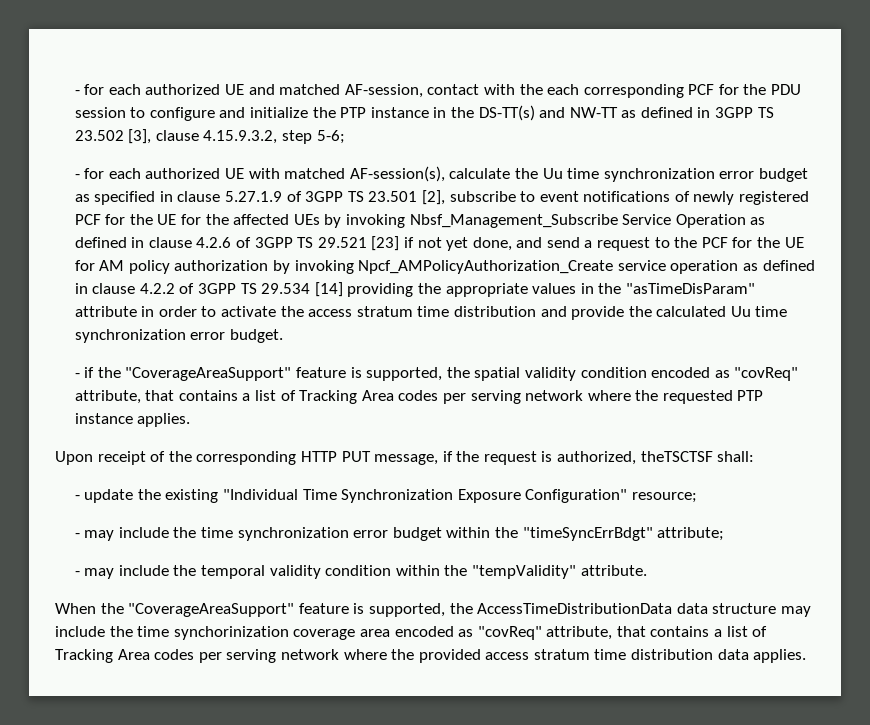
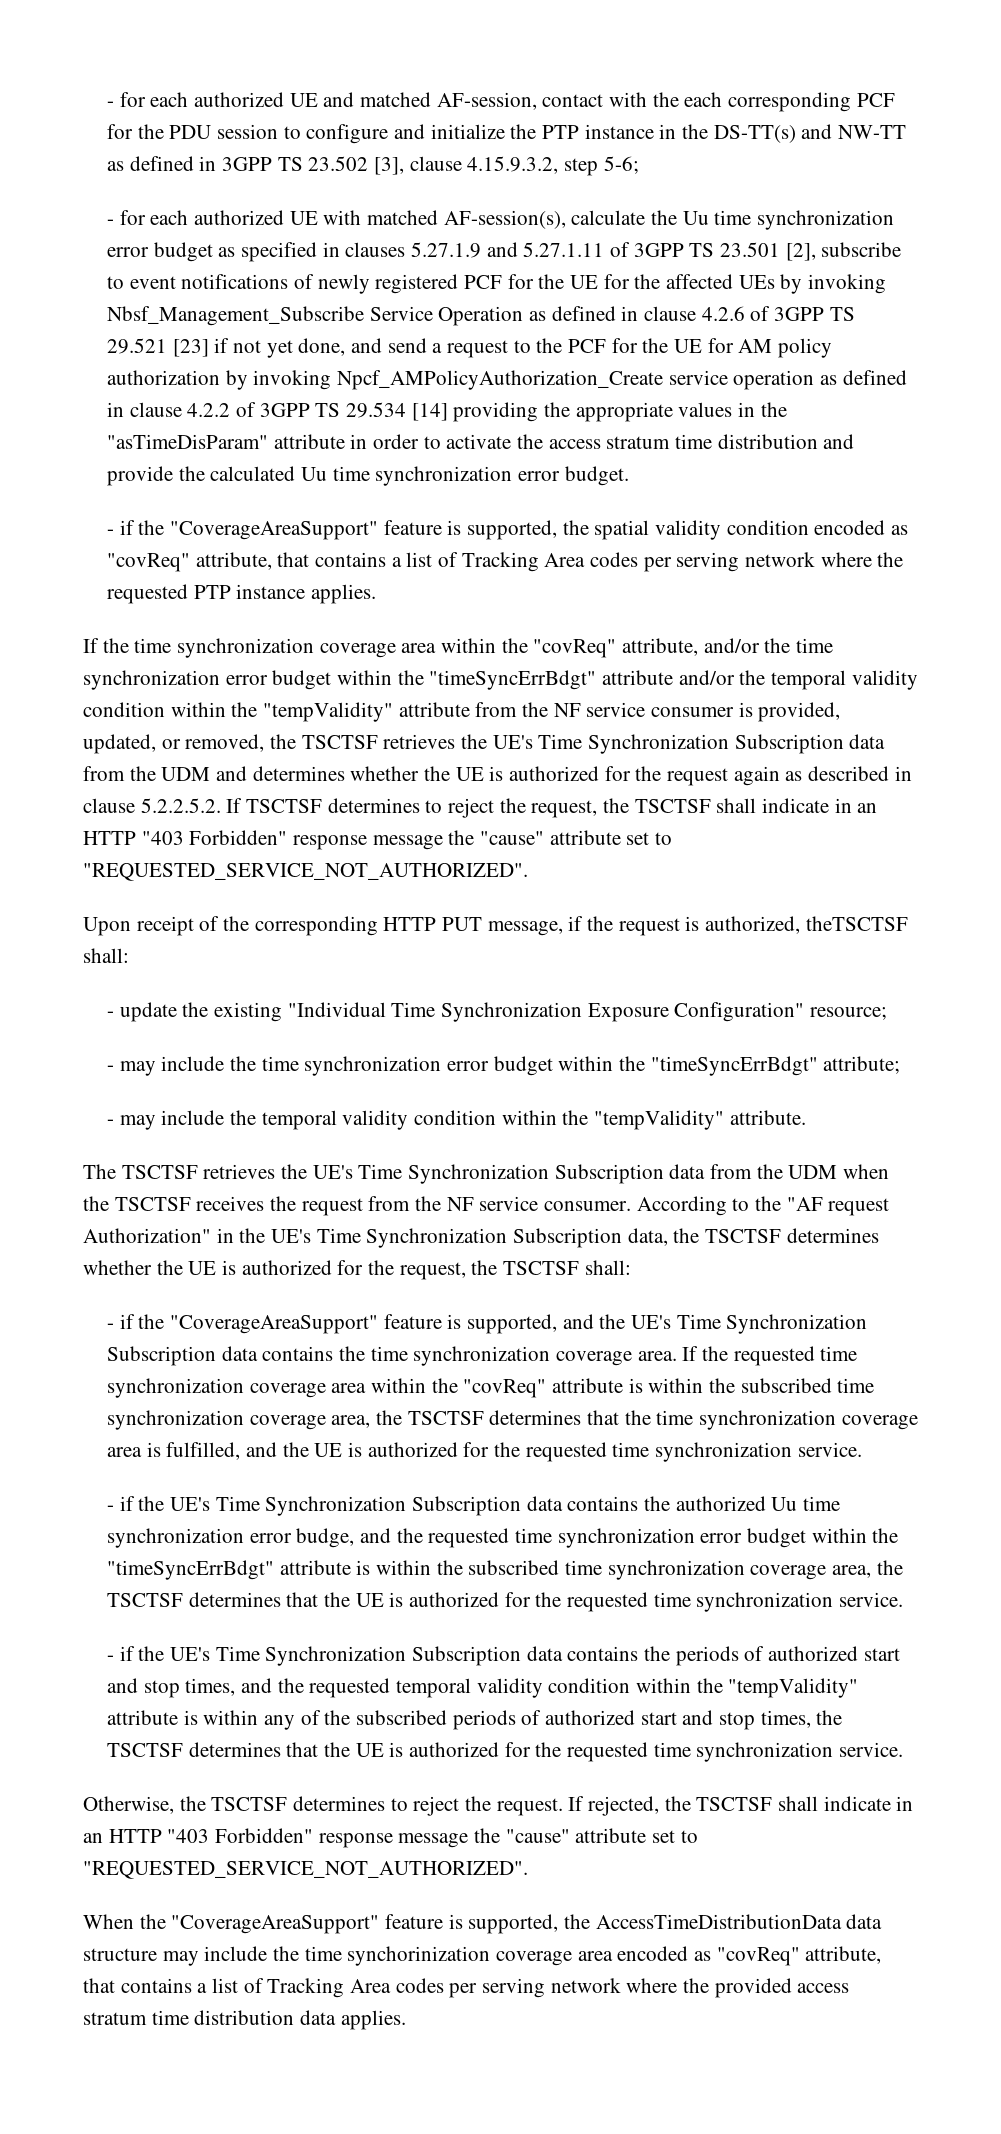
[177,191,282,202] clause 5.27.1.9 -> [345,242,605,258] clauses 5.27.1.9 and 5.27.1.11
(191, 420) none -> [83,638,834,658] [83,670,918,690] [83,702,841,722] [83,734,886,754] [83,766,912,786] [83,798,878,818] [83,830,673,850] [83,863,528,881] // If the time synchronization coverage area within the "covReq" attribute, and/or the time synchronization error budget within the "timeSyncErrBdgt" attribute and/or the temporal validity condition within the "tempValidity" attribute from the NF service consumer is provided, updated, or removed, the TSCTSF retrieves the UE's Time Synchronization Subscription data from the UDM and determines whether the UE is authorized for the request again as described in clause 5.2.2.5.2. If TSCTSF determines to reject the request, the TSCTSF shall indicate in an HTTP "403 Forbidden" response message the "cause" attribute set to "REQUESTED_SERVICE_NOT_AUTHORIZED".
(647, 570) none -> [83,1164,890,1184] [83,1196,890,1216] [83,1228,879,1248] [83,1260,631,1280] [106,1314,868,1334] [106,1346,858,1366] [106,1378,875,1398] [106,1410,918,1430] [106,1442,862,1462] [106,1496,840,1516] [106,1528,899,1548] [106,1560,903,1580] [106,1592,903,1612] [106,1646,900,1666] [106,1678,859,1698] [106,1710,843,1730] [106,1742,903,1762] [83,1796,914,1816] [83,1828,698,1848] [83,1861,528,1879] // The TSCTSF retrieves the UE's Time Synchronization Subscription data from the UDM when the TSCTSF receives the request from the NF service consumer. According to the "AF request Authorization" in the UE's Time Synchronization Subscription data, the TSCTSF determines whether the UE is authorized for the request, the TSCTSF shall: // - if the "CoverageAreaSupport" feature is supported, and the UE's Time Synchronization Subscription data contains the time synchronization coverage area. If the requested time synchronization coverage area within the "covReq" attribute is within the subscribed time synchronization coverage area, the TSCTSF determines that the time synchronization coverage area is fulfilled, and the UE is authorized for the requested time synchronization service. // - if the UE's Time Synchronization Subscription data contains the authorized Uu time synchronization error budge, and the requested time synchronization error budget within the "timeSyncErrBdgt" attribute is within the subscribed time synchronization coverage area, the TSCTSF determines that the UE is authorized for the requested time synchronization service. // - if the UE's Time Synchronization Subscription data contains the periods of authorized start and stop times, and the requested temporal validity condition within the "tempValidity" attribute is within any of the subscribed periods of authorized start and stop times, the TSCTSF determines that the UE is authorized for the requested time synchronization service. // Otherwise, the TSCTSF determines to reject the request. If rejected, the TSCTSF shall indicate in an HTTP "403 Forbidden" response message the "cause" attribute set to "REQUESTED_SERVICE_NOT_AUTHORIZED".

